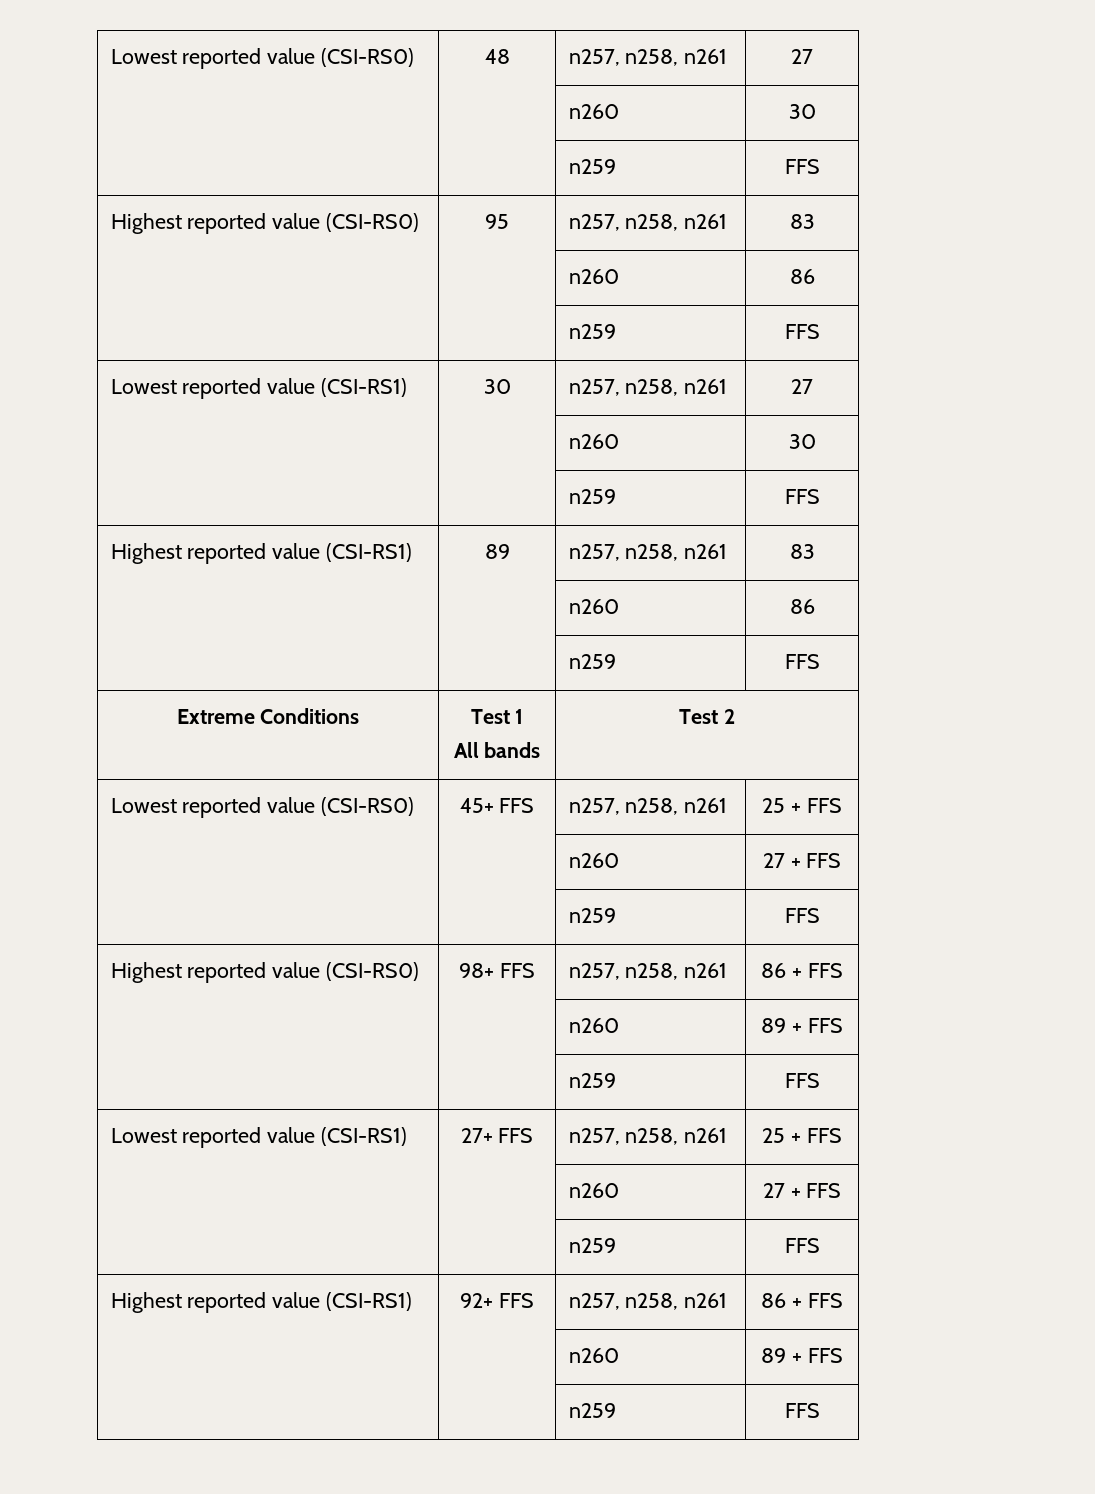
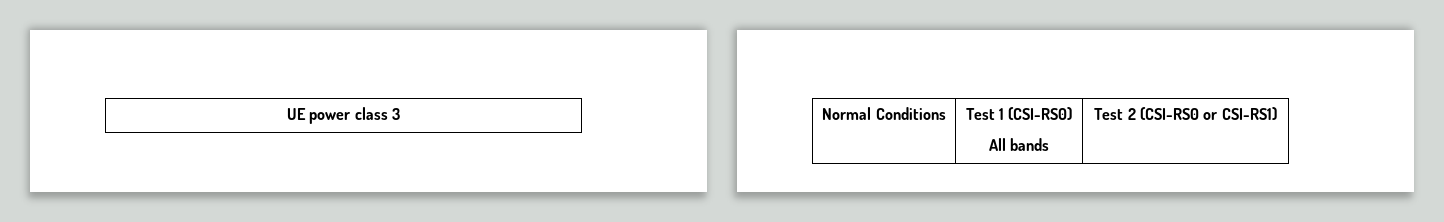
[110,48,414,69] [484,49,510,64] [568,49,728,66] [791,49,813,64] [568,104,619,119] [788,104,816,119] [568,159,616,174] [784,159,820,174] [110,213,419,234] [485,214,509,229] [568,214,728,231] [789,214,815,229] [568,269,619,284] [789,269,815,284] [568,324,616,339] [784,324,820,339] [110,378,407,399] [483,379,511,394] [568,379,728,396] [791,379,813,394] [568,434,619,449] [788,434,816,449] [568,489,616,504] [784,489,820,504] [110,543,412,564] [484,544,510,559] [568,544,728,561] [789,544,815,559] [568,599,619,614] [789,599,815,614] [568,654,616,669] [784,654,820,669] [176,709,255,724] Lowest reported value (CSI-RS0) | 48 | n257, n258, n261 | 27 // | | n260 | 30 // | | n259 | FFS // Highest reported value (CSI-RS0) | 95 | n257, n258, n261 | 83 // | | n260 | 86 // | | n259 | FFS // Lowest reported value (CSI-RS1) | 30 | n257, n258, n261 | 27 // | | n260 | 30 // | | n259 | FFS // Highest reported value (CSI-RS1) | 89 | n257, n258, n261 | 83 // | | n260 | 86 // | | n259 | FFS // Extreme -> [287,107,400,124] [822,107,872,120] UE power class 3 // Normal
(524, 716) none -> [1008,107,1073,120] (CSI-RS0)
[110,797,414,818] [459,798,535,813] [568,798,728,815] [762,798,842,813] [568,853,619,868] [762,853,842,868] [568,908,616,923] [784,908,820,923] [110,962,419,983] [459,963,535,978] [568,963,728,980] [761,963,843,978] [568,1018,619,1033] [761,1018,843,1033] [568,1073,616,1088] [784,1073,820,1088] [110,1127,407,1148] [460,1128,534,1143] [568,1128,728,1145] [762,1128,842,1143] [568,1183,619,1198] [762,1183,842,1198] [568,1238,616,1253] [784,1238,820,1253] [110,1292,412,1313] [460,1293,534,1308] [568,1293,728,1310] [761,1293,843,1308] [568,1348,619,1363] [761,1348,843,1363] [568,1403,616,1418] [784,1403,820,1418] // Lowest reported value (CSI-RS0) | 45+ FFS | n257, n258, n261 | 25 + FFS // | | n260 | 27 + FFS // | | n259 | FFS // Highest reported value (CSI-RS0) | 98+ FFS | n257, n258, n261 | 86 + FFS // | | n260 | 89 + FFS // | | n259 | FFS // Lowest reported value (CSI-RS1) | 27+ FFS | n257, n258, n261 | 25 + FFS // | | n260 | 27 + FFS // | | n259 | FFS // Highest reported value (CSI-RS1) | 92+ FFS | n257, n258, n261 | 86 + FFS // | | n260 | 89 + FFS // | | n259 | FFS -> [1140,107,1277,120] (CSI-RS0 or CSI-RS1)

